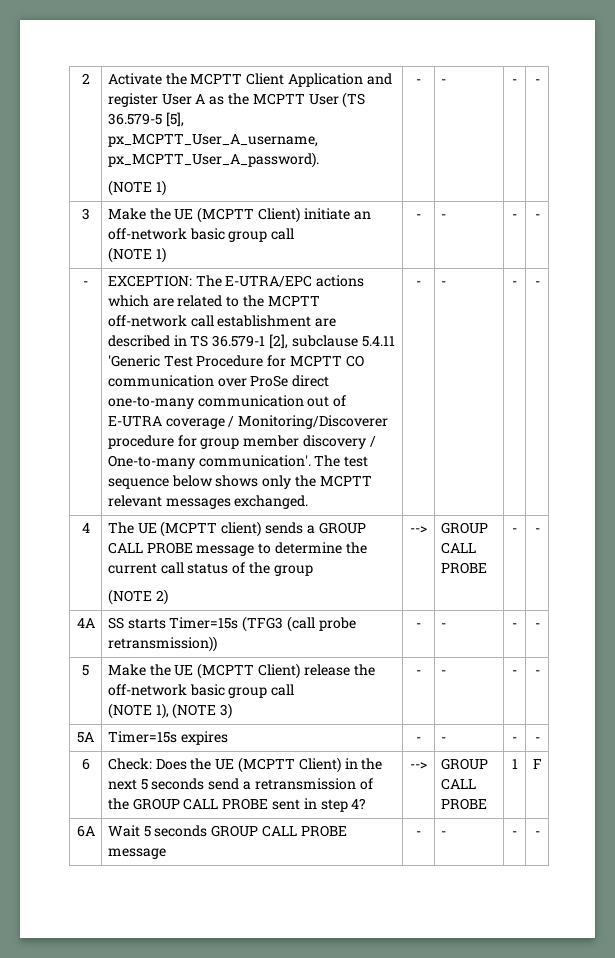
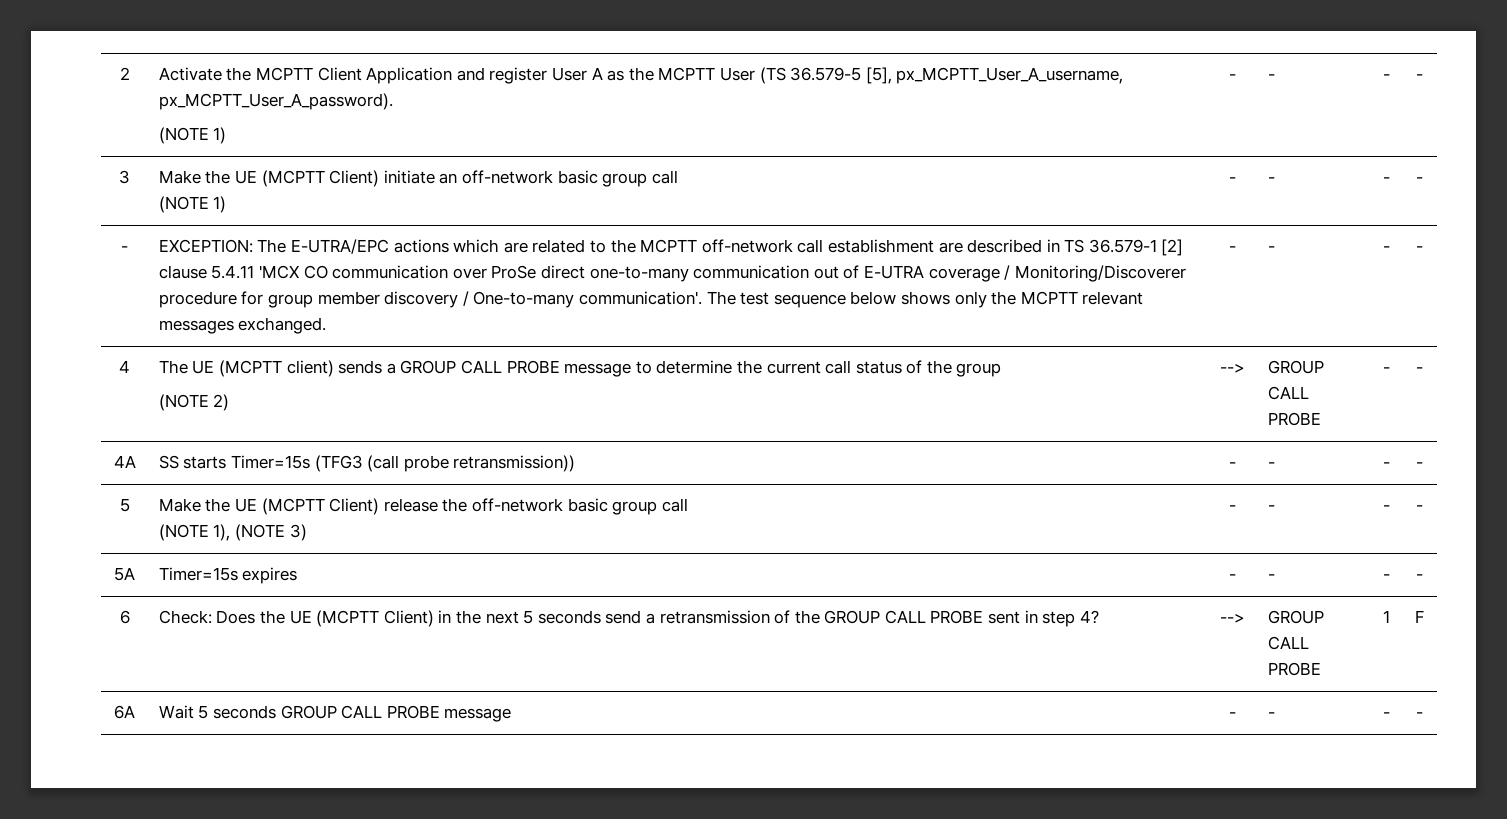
[268,334,395,349] [107,355,342,367] [2], subclause 5.4.11 'Generic Test Procedure for MCPTT -> [1161,239,1184,256] [158,265,301,279] [2] clause 5.4.11 'MCX

